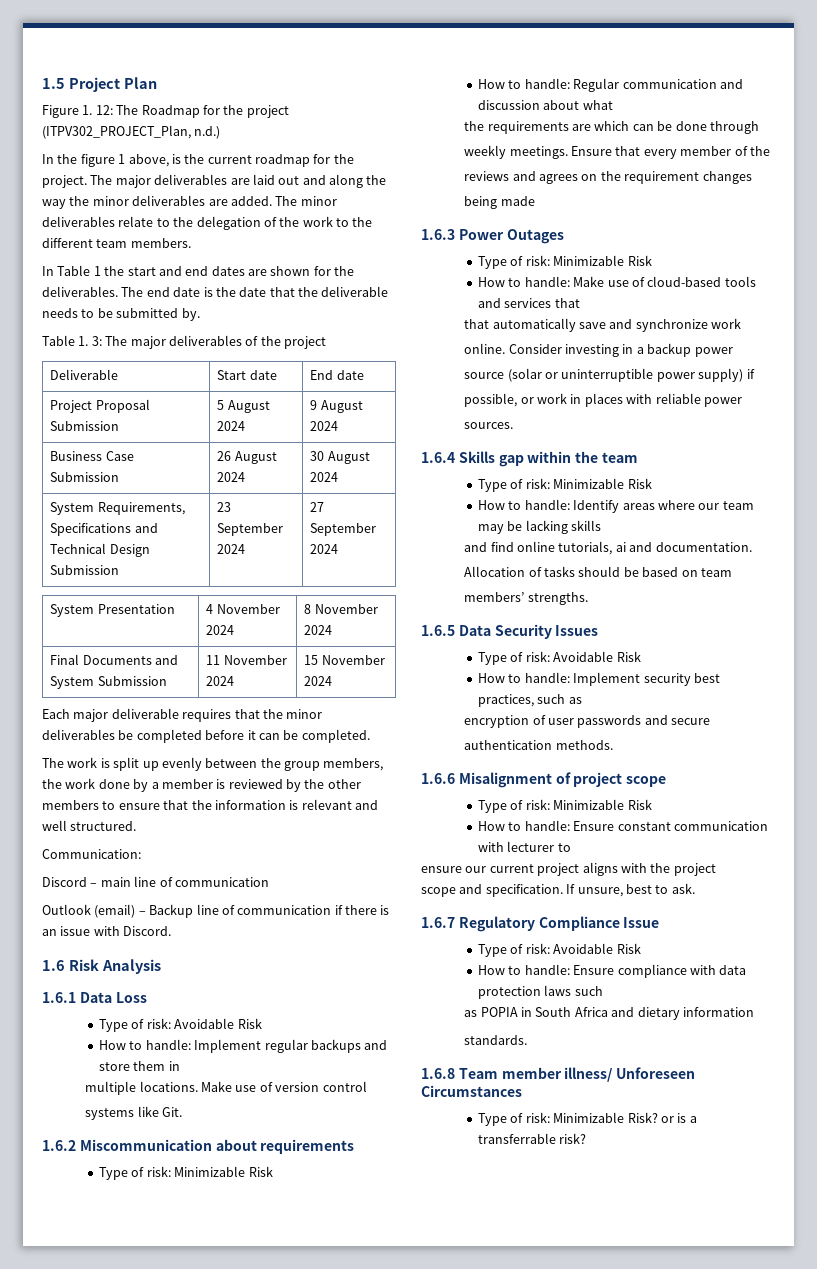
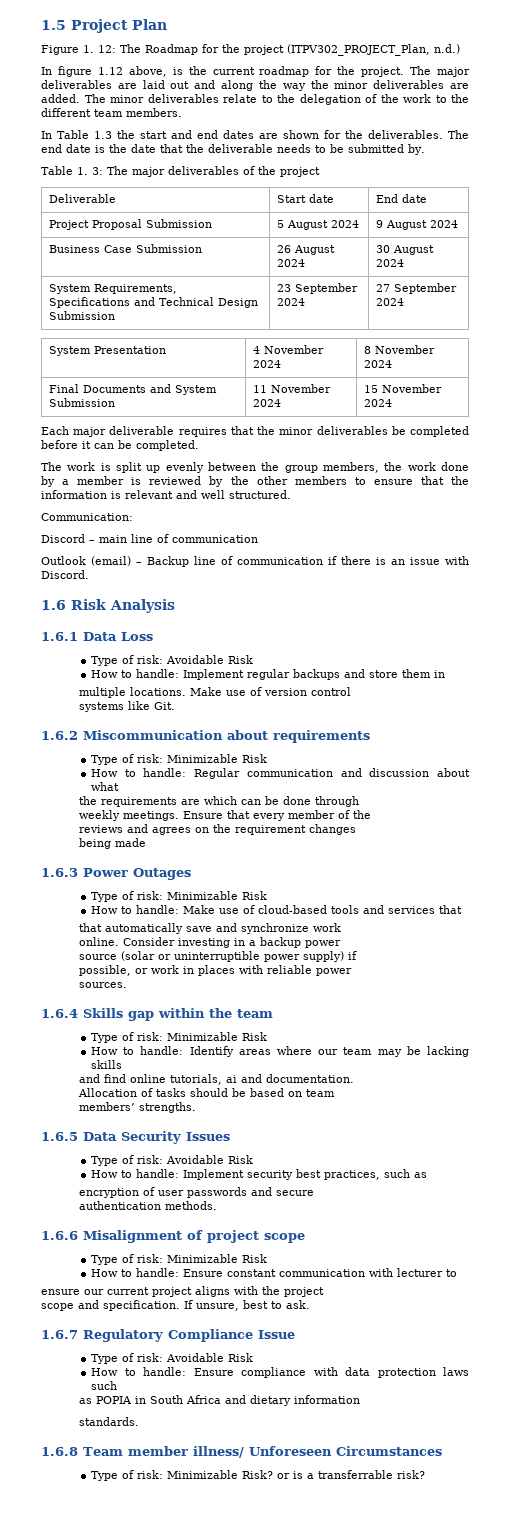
[57,154,126,167] the figure 1 -> [57,66,123,77] figure 1.12
[93,266,101,276] 1 -> [94,131,112,139] 1.3

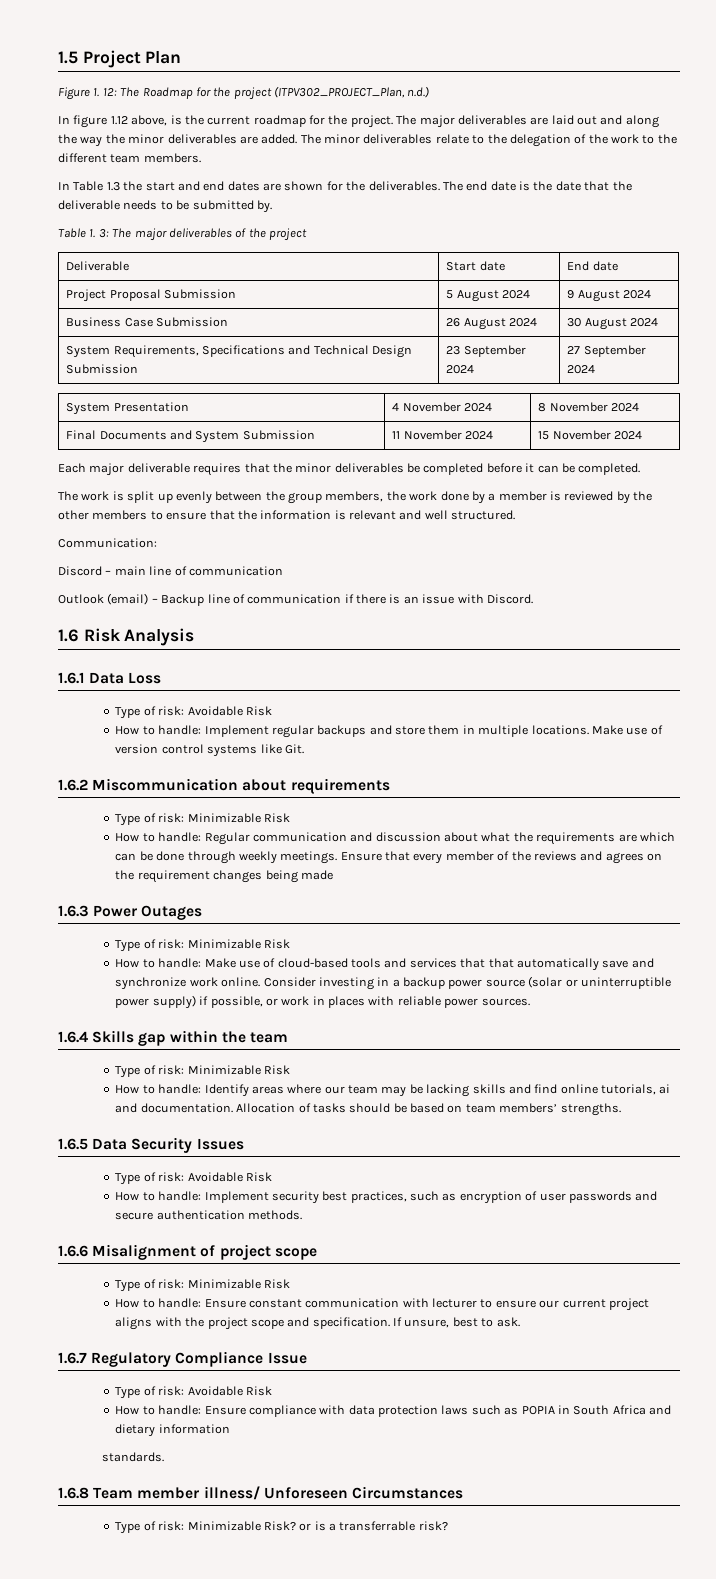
(445, 674) // -> (475, 729) none
(351, 691) // -> (204, 749) none
(119, 786) // -> (511, 837) none
(359, 801) // -> (236, 857) none
(371, 814) // -> (531, 856) none
(356, 829) // -> (263, 876) none
(462, 909) // -> (486, 963) none
(341, 927) // -> (218, 982) none
(341, 944) // -> (483, 984) none
(357, 955) // -> (209, 1000) none
(352, 972) // -> (479, 1003) none
(122, 1064) // -> (506, 1089) none
(354, 1078) // -> (233, 1108) none
(335, 1093) // -> (496, 1108) none
(427, 1175) // -> (457, 1197) none
(314, 1193) // -> (154, 1216) none
(457, 1273) // -> (493, 1303) none
(324, 1292) // -> (248, 1323) none
(117, 1385) // -> (501, 1410) none

